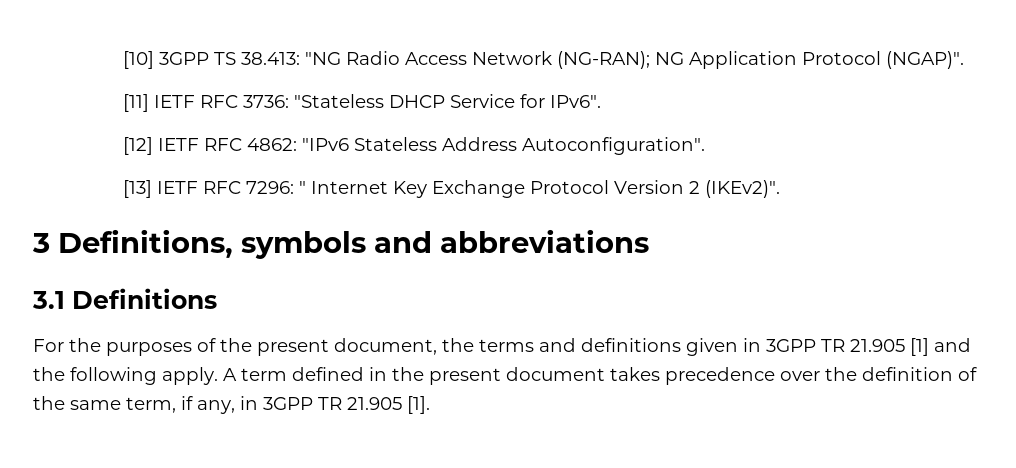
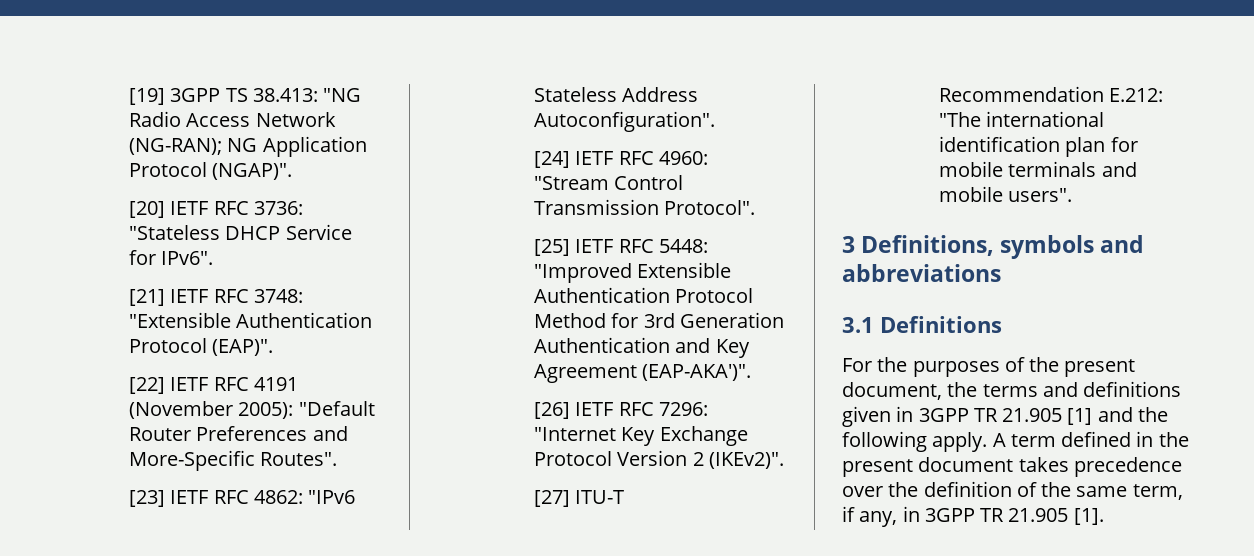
[123,51,155,69] [10] -> [129,88,166,105] [19]
[123,94,150,112] [11] -> [129,201,166,218] [20]
[123,137,154,155] [12] -> [129,289,303,306] [129,312,373,328] [129,338,274,356] [129,377,298,394] [129,401,375,419] [129,426,348,441] [129,450,338,471] [129,490,166,507] [21] IETF RFC 3748: "Extensible Authentication Protocol (EAP)". // [22] IETF RFC 4191 (November 2005): "Default Router Preferences and More-Specific Routes". // [23]
[123,180,153,198] [13] -> [534,151,708,168] [534,175,684,190] [534,199,756,215] [534,239,708,256] [534,262,732,283] [534,287,754,303] [534,312,784,328] [534,337,750,358] [534,364,752,383] [534,402,571,419] [24] IETF RFC 4960: "Stream Control Transmission Protocol". // [25] IETF RFC 5448: "Improved Extensible Authentication Protocol Method for 3rd Generation Authentication and Key Agreement (EAP-AKA')". // [26]
[299,181,389,194] " Internet -> [534,427,617,441] "Internet
(781, 189) none -> [534,490,625,507] [939,86,1164,102] [939,111,1105,127] [939,136,1138,157] [939,161,1137,177] [939,186,1073,202] // [27] ITU-T Recommendation E.212: "The international identification plan for mobile terminals and mobile users".

